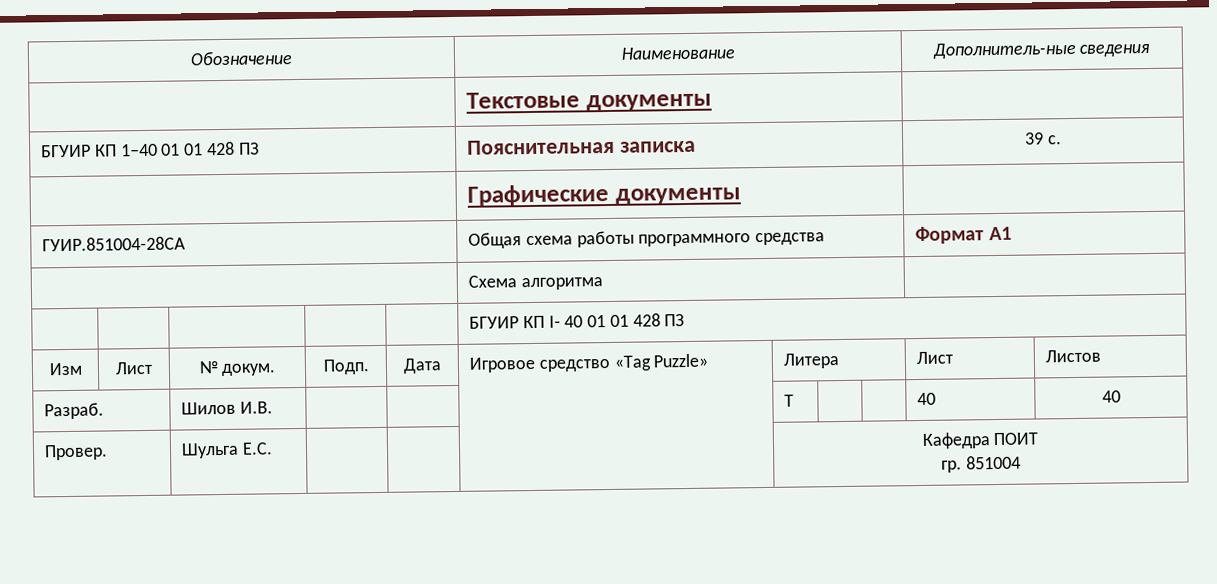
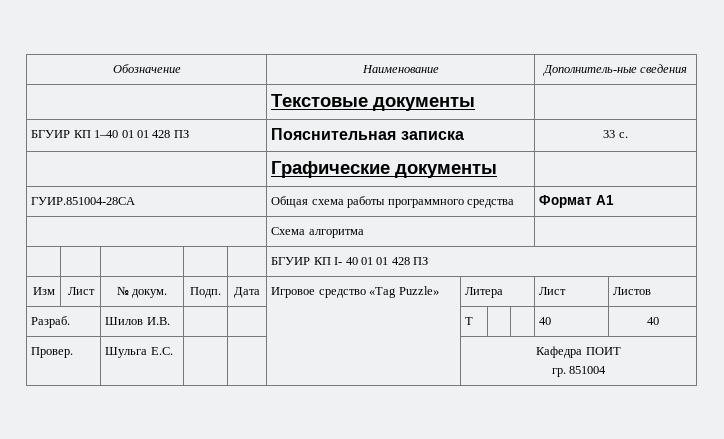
[1024,132,1045,145] 39 -> [603,130,616,138] 33

